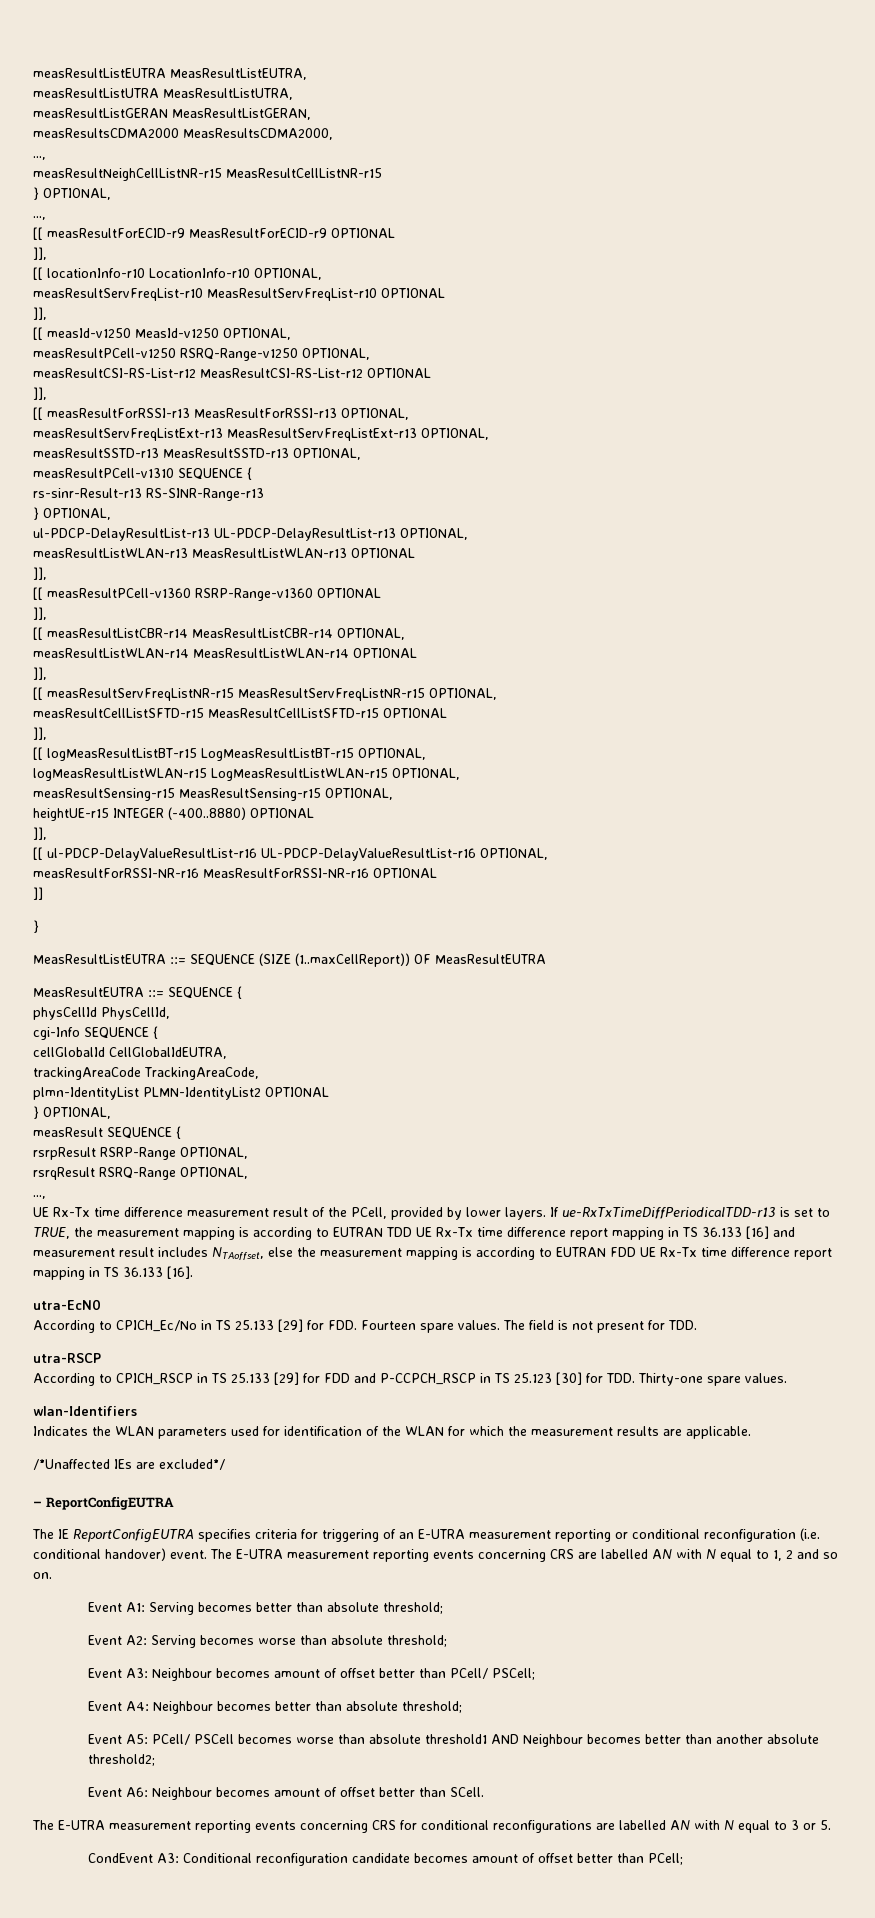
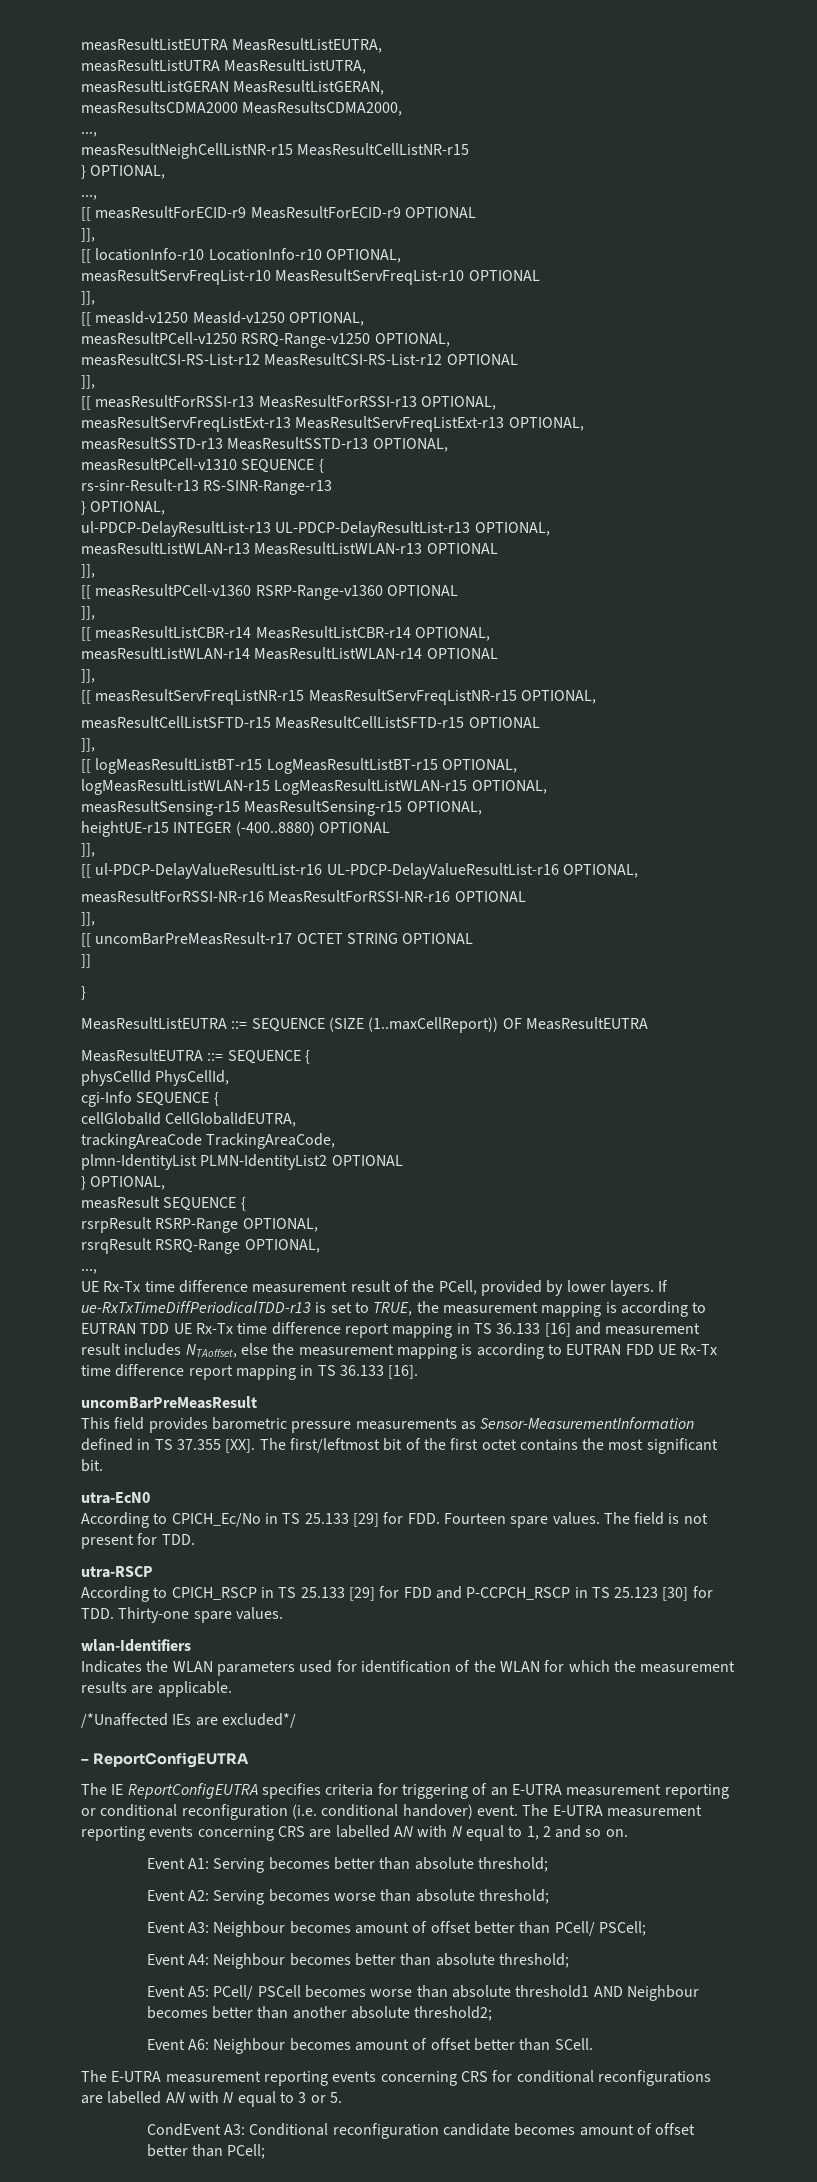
(437, 873) none -> [81,912,95,926] [81,932,474,947] // ]], // [[ uncomBarPreMeasResult-r17 OCTET STRING OPTIONAL
(193, 1272) none -> [81,1396,257,1409] [81,1417,695,1433] [81,1438,718,1454] [81,1459,103,1472] // uncomBarPreMeasResult // This field provides barometric pressure measurements as Sensor-MeasurementInformation defined in TS 37.355 [XX]. The first/leftmost bit of the first octet contains the most significant bit.

